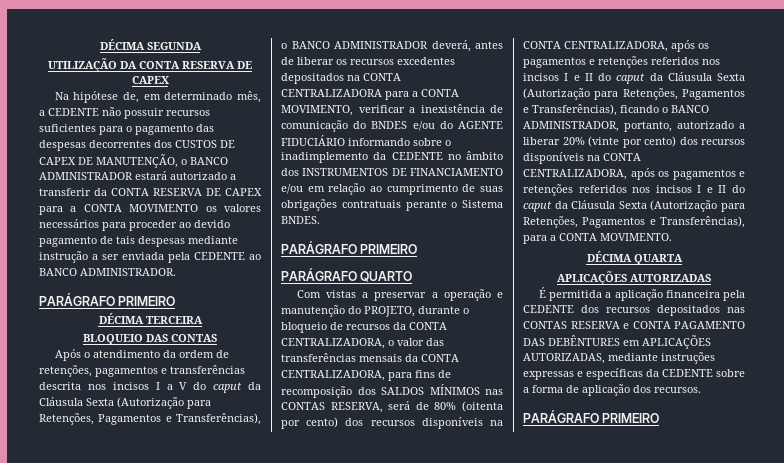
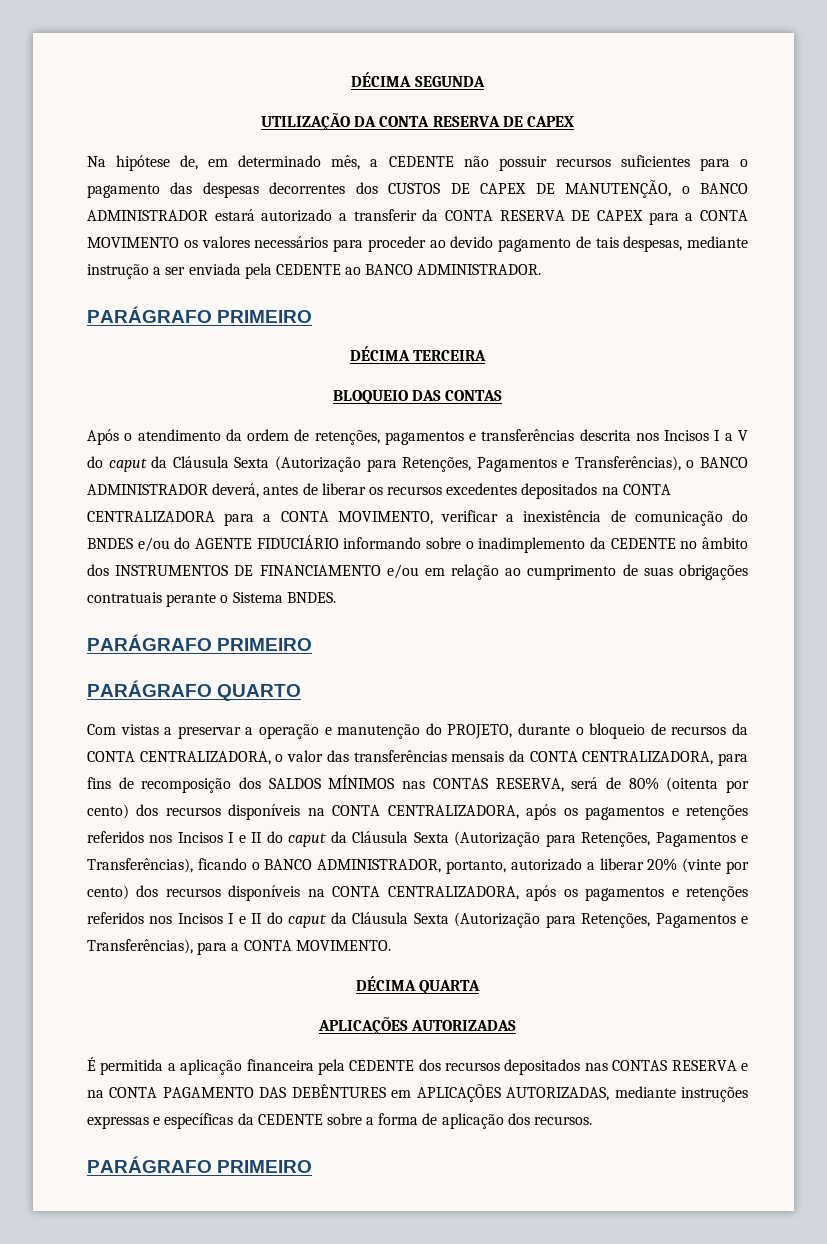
[138,236,185,247] despesas -> [623,236,683,252] despesas,
[112,382,149,390] incisos -> [664,430,710,441] Incisos
[523,73,559,81] incisos -> [177,832,223,843] Incisos
[655,185,692,193] incisos -> [177,913,223,924] Incisos
(629, 326) none -> [87,1090,104,1098] na

